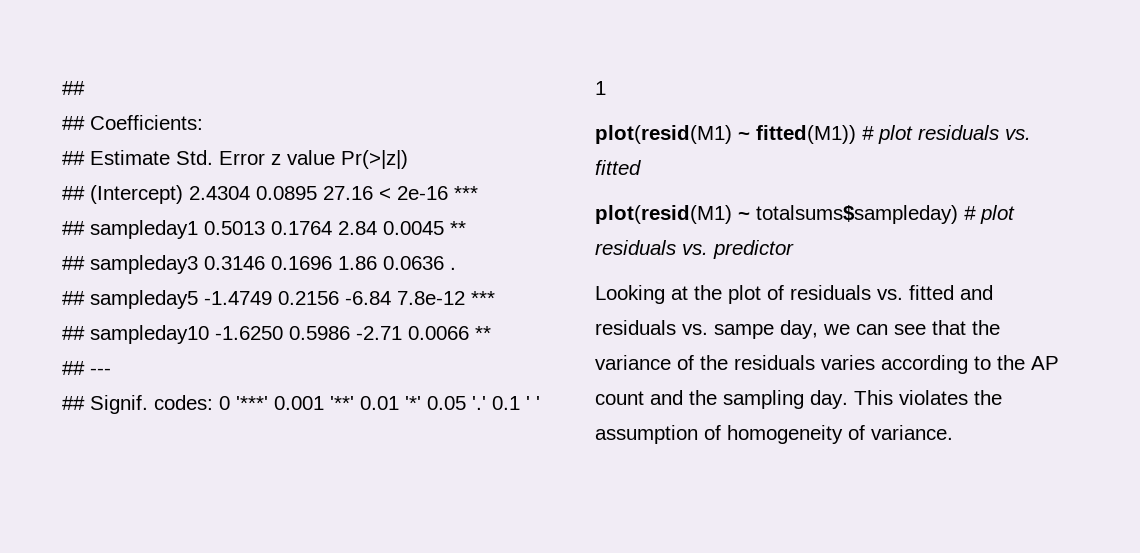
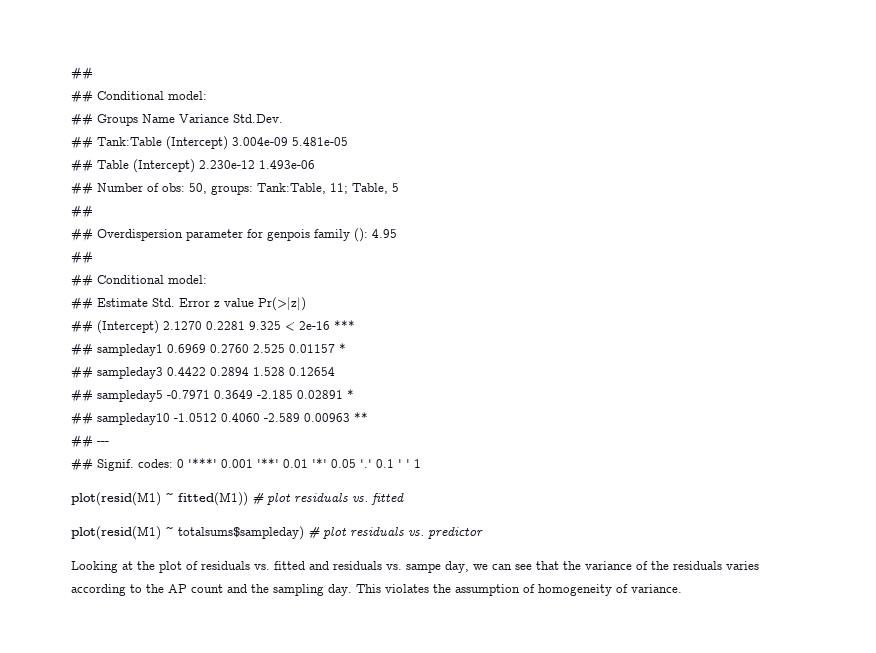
[62,81,85,95] [62,115,203,130] ## // ## Coefficients: -> [71,67,93,81] [71,90,207,104] [71,113,283,127] [71,136,348,150] [71,159,315,173] [71,182,399,196] [71,205,93,219] [71,228,397,242] [71,251,93,265] [71,274,207,288] ## // ## Conditional model: // ## Groups Name Variance Std.Dev. // ## Tank:Table (Intercept) 3.004e-09 5.481e-05 // ## Table (Intercept) 2.230e-12 1.493e-06 // ## Number of obs: 50, groups: Tank:Table, 11; Table, 5 // ## // ## Overdispersion parameter for genpois family (): 4.95 // ## // ## Conditional model:
[189,186,373,200] 2.4304 0.0895 27.16 -> [163,321,281,330] 2.1270 0.2281 9.325
[204,221,466,235] [62,255,456,274] [62,290,495,309] [62,325,469,344] 0.5013 0.1764 2.84 0.0045 ** // ## sampleday3 0.3146 0.1696 1.86 0.0636 . // ## sampleday5 -1.4749 0.2156 -6.84 7.8e-12 *** // ## sampleday10 -1.6250 0.5986 -2.71 0.0066 -> [167,343,346,353] [71,366,335,380] [71,389,354,403] [71,412,350,426] 0.6969 0.2760 2.525 0.01157 * // ## sampleday3 0.4422 0.2894 1.528 0.12654 // ## sampleday5 -0.7971 0.3649 -2.185 0.02891 * // ## sampleday10 -1.0512 0.4060 -2.589 0.00963

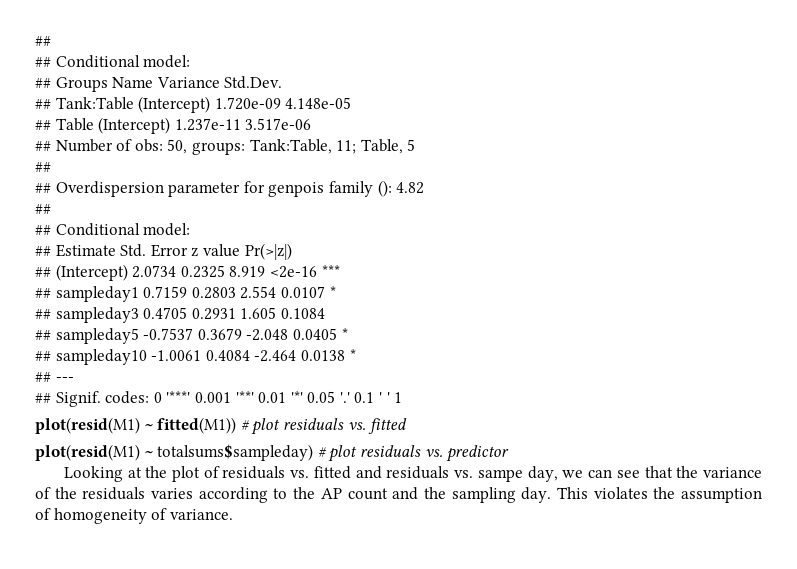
[232,137,348,146] 3.004e-09 5.481e-05 -> [214,97,352,110] 1.720e-09 4.148e-05
[199,160,315,169] 2.230e-12 1.493e-06 -> [174,118,312,131] 1.237e-11 3.517e-06
[372,229,397,238] 4.95 -> [396,182,425,194] 4.82
[163,321,330,331] 2.1270 0.2281 9.325 < 2e-16 -> [132,265,317,278] 2.0734 0.2325 8.919 <2e-16
[167,344,335,353] 0.6969 0.2760 2.525 0.01157 -> [143,286,325,299] 0.7159 0.2803 2.554 0.0107
[167,367,335,376] [71,389,354,403] [71,412,368,426] 0.4422 0.2894 1.528 0.12654 // ## sampleday5 -0.7971 0.3649 -2.185 0.02891 * // ## sampleday10 -1.0512 0.4060 -2.589 0.00963 ** -> [143,307,325,320] [35,328,348,344] [35,349,356,365] 0.4705 0.2931 1.605 0.1084 // ## sampleday5 -0.7537 0.3679 -2.048 0.0405 * // ## sampleday10 -1.0061 0.4084 -2.464 0.0138 *

